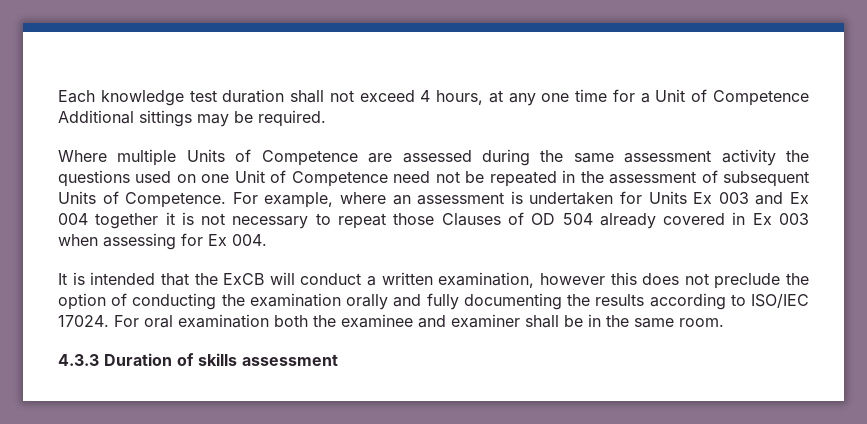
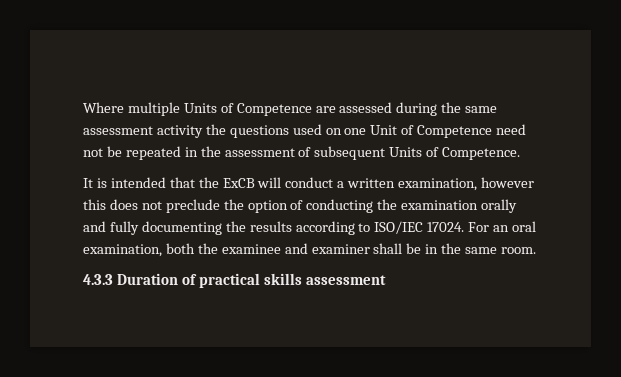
[58,89,809,106] [58,110,326,127] Each knowledge test duration shall not exceed 4 hours, at any one time for a Unit of Competence Additional sittings may be required. // -> (83, 107) none
[232,191,810,208] [58,212,809,229] [58,233,267,250] For example, where an assessment is undertaken for Units Ex 003 and Ex 004 together it is not necessary to repeat those Clauses of OD 504 already covered in Ex 003 when assessing for Ex 004. -> (521, 153) none
[144,314,269,328] oral examination -> [493,221,537,232] [83,244,162,257] an oral examination,
(194, 359) none -> [198,273,260,288] practical

